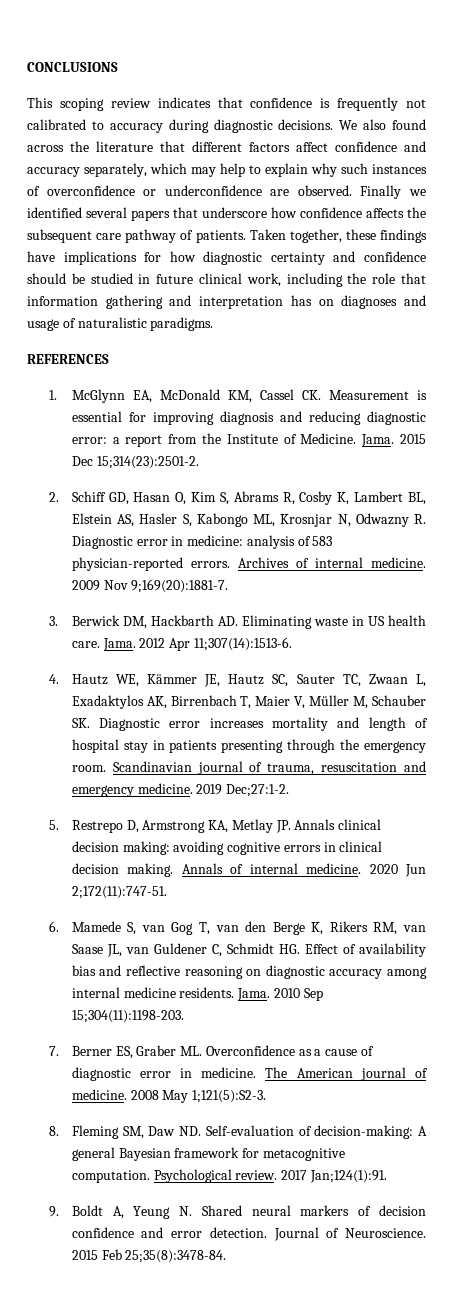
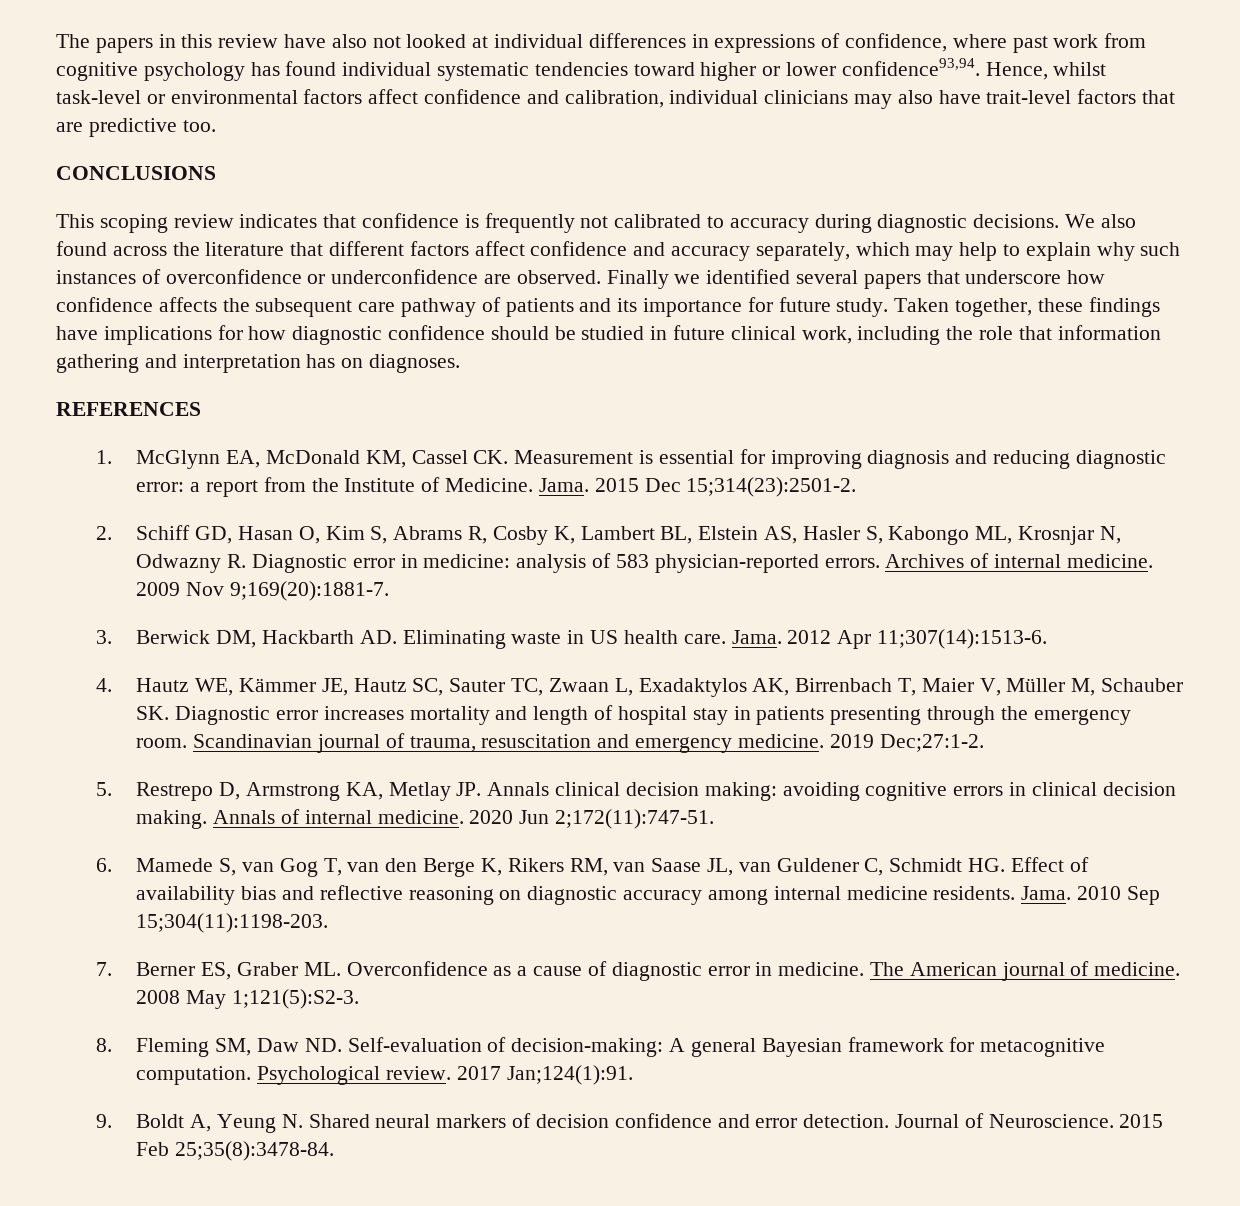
(27, 67) none -> [56,33,1147,53] [56,58,1107,81] [56,89,1176,109] [56,118,216,137] The papers in this review have also not looked at individual differences in expressions of confidence, where past work from cognitive psychology has found individual systematic tendencies toward higher or lower confidence93,94. Hence, whilst task-level or environmental factors affect confidence and calibration, individual clinicians may also have trait-level factors that are predictive too. //
[195,230,246,243] patients. -> [505,297,889,317] patients and its importance for future study.
[270,251,356,265] certainty and -> (383, 335) none
[341,295,427,309] [27,317,214,331] diagnoses and usage of naturalistic paradigms. -> [369,354,461,373] diagnoses.

